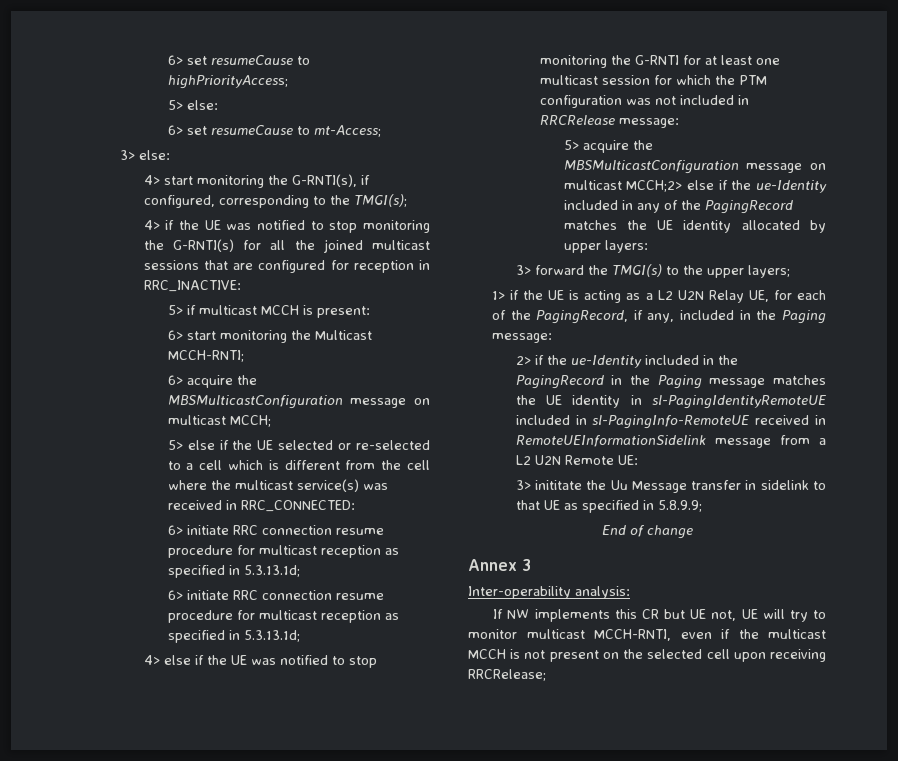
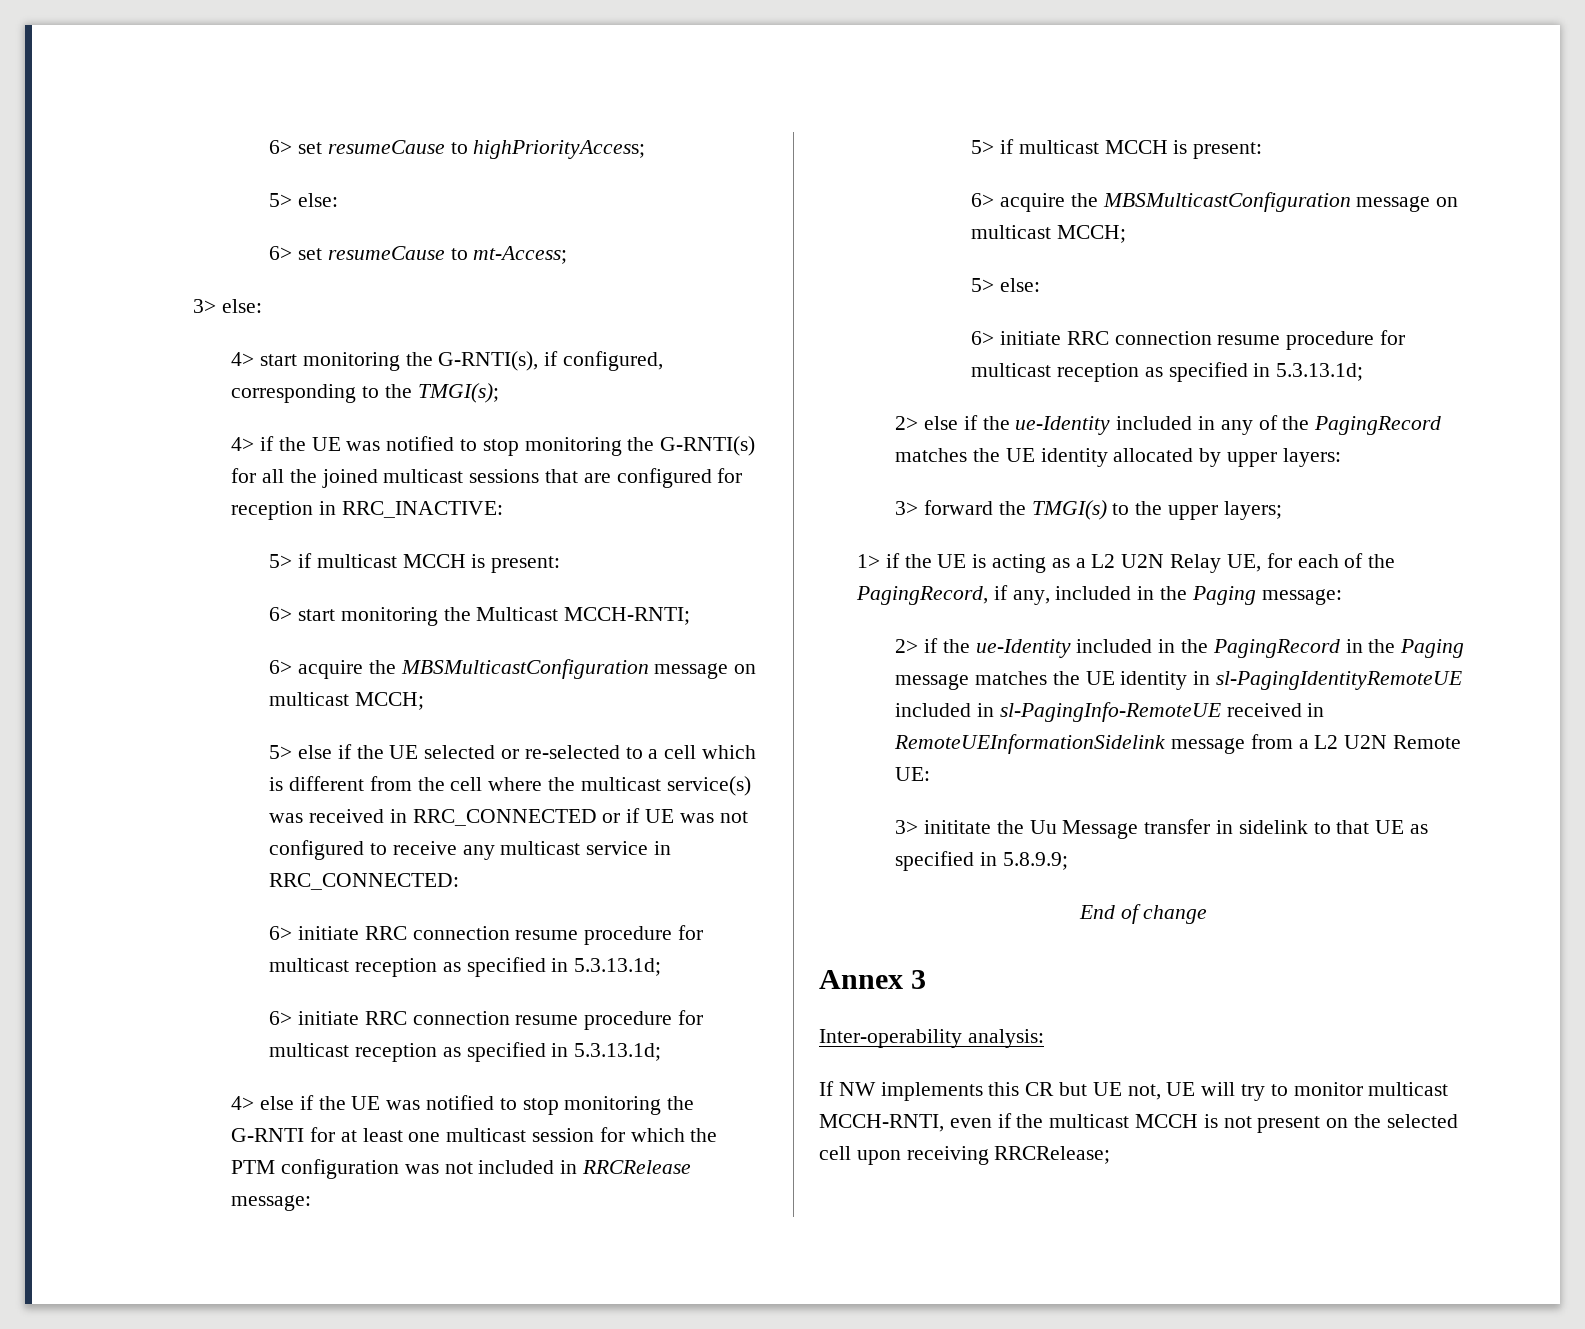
(237, 505) none -> [412,808,748,826] [269,840,672,860] RRC_CONNECTED or if UE was not configured to receive any multicast service in
[582,140,653,153] [563,160,826,174] [563,180,683,192] acquire the MBSMulticastConfiguration message on multicast MCCH;2> -> [999,139,1263,159] [971,192,1459,212] [971,225,1126,243] [971,278,1040,292] [971,330,1406,350] [971,362,1364,382] [895,416,919,430] if multicast MCCH is present: // 6> acquire the MBSMulticastConfiguration message on multicast MCCH; // 5> else: // 6> initiate RRC connection resume procedure for multicast reception as specified in 5.3.13.1d; // 2>

